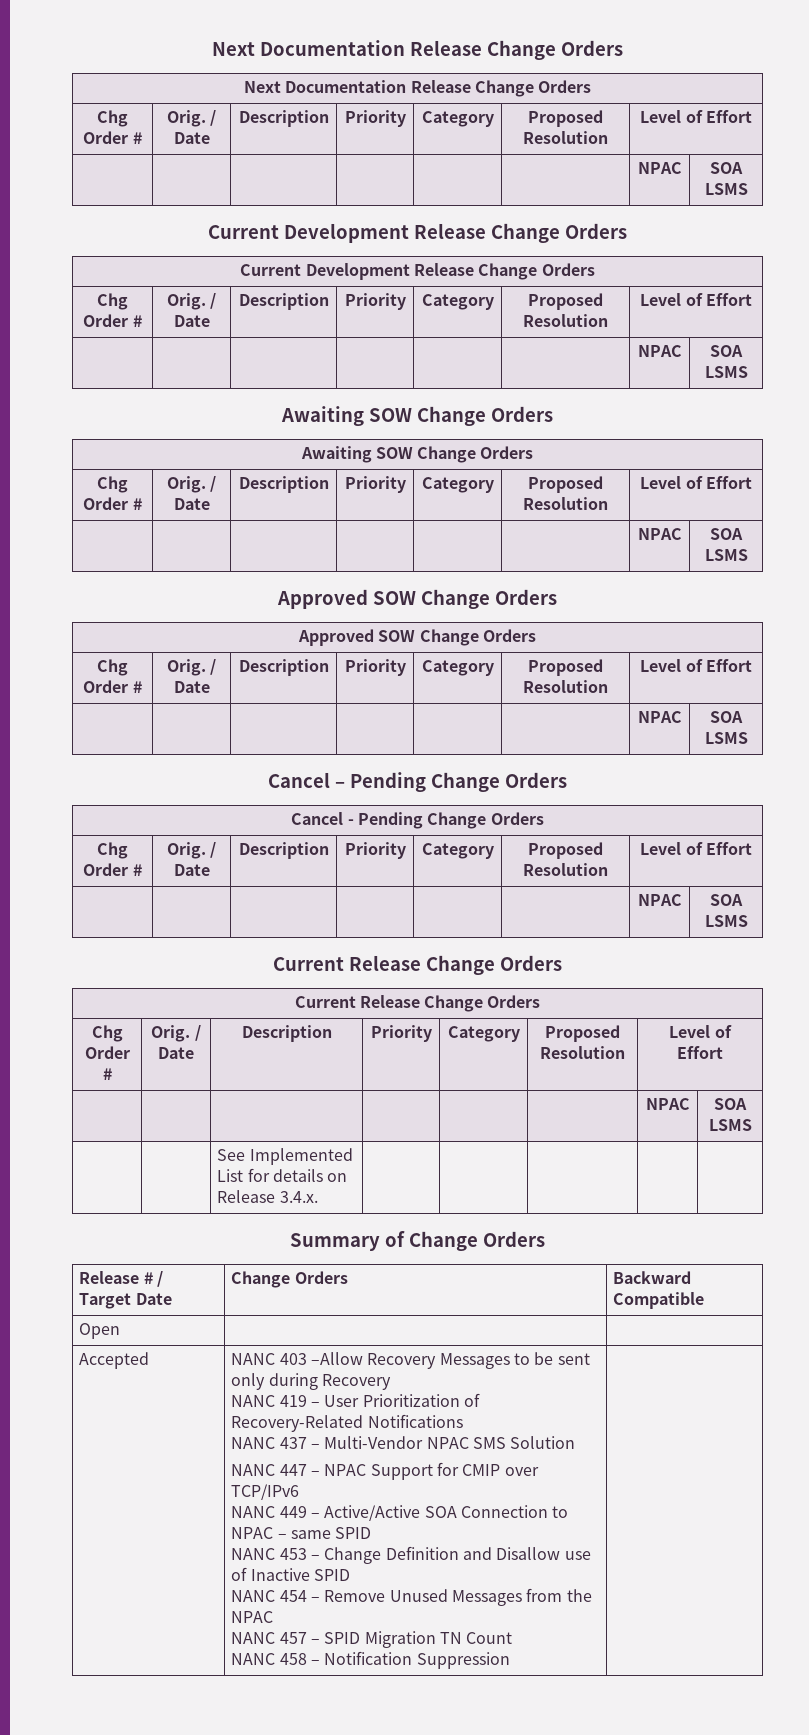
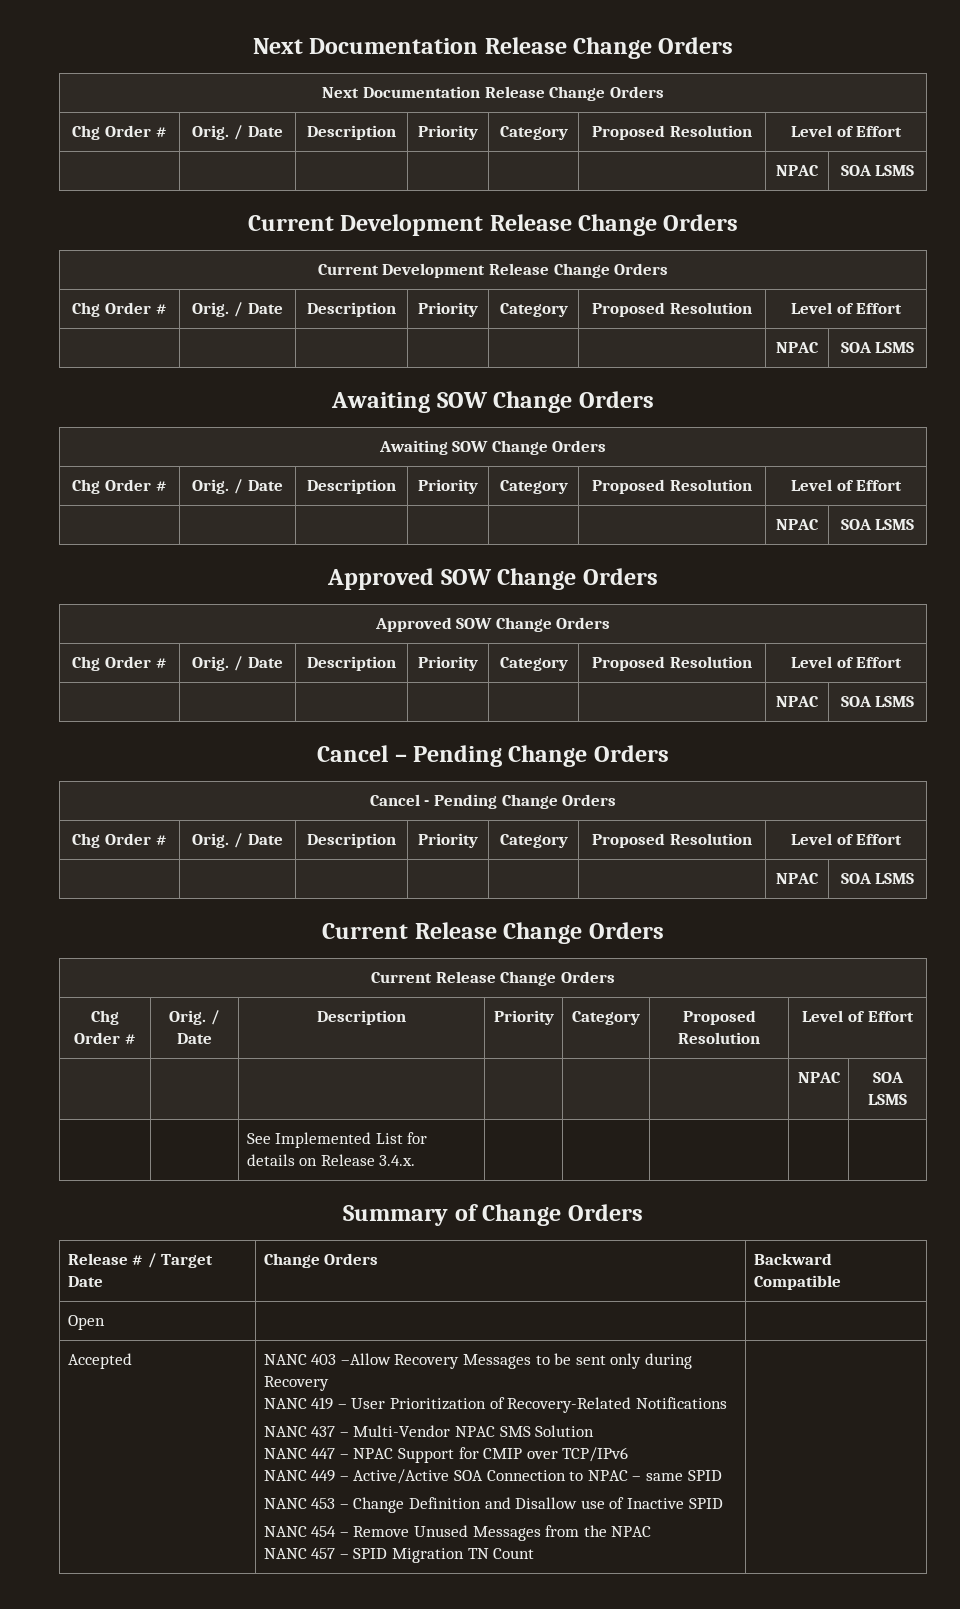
[231,1651,510,1669] // NANC 458 – Notification Suppression -> (535, 1553) none

